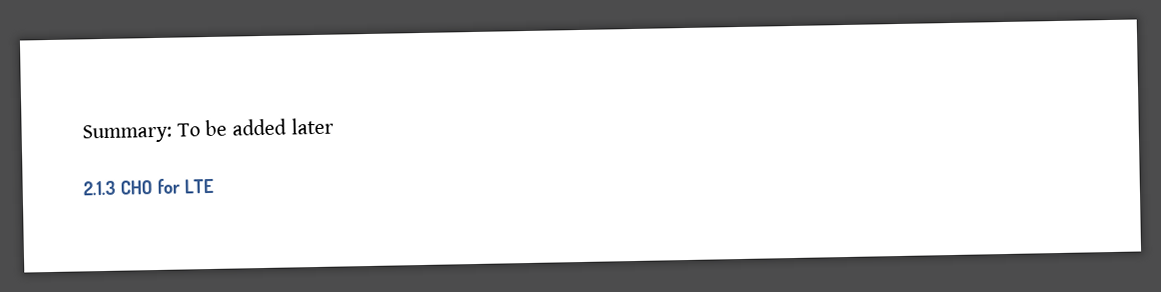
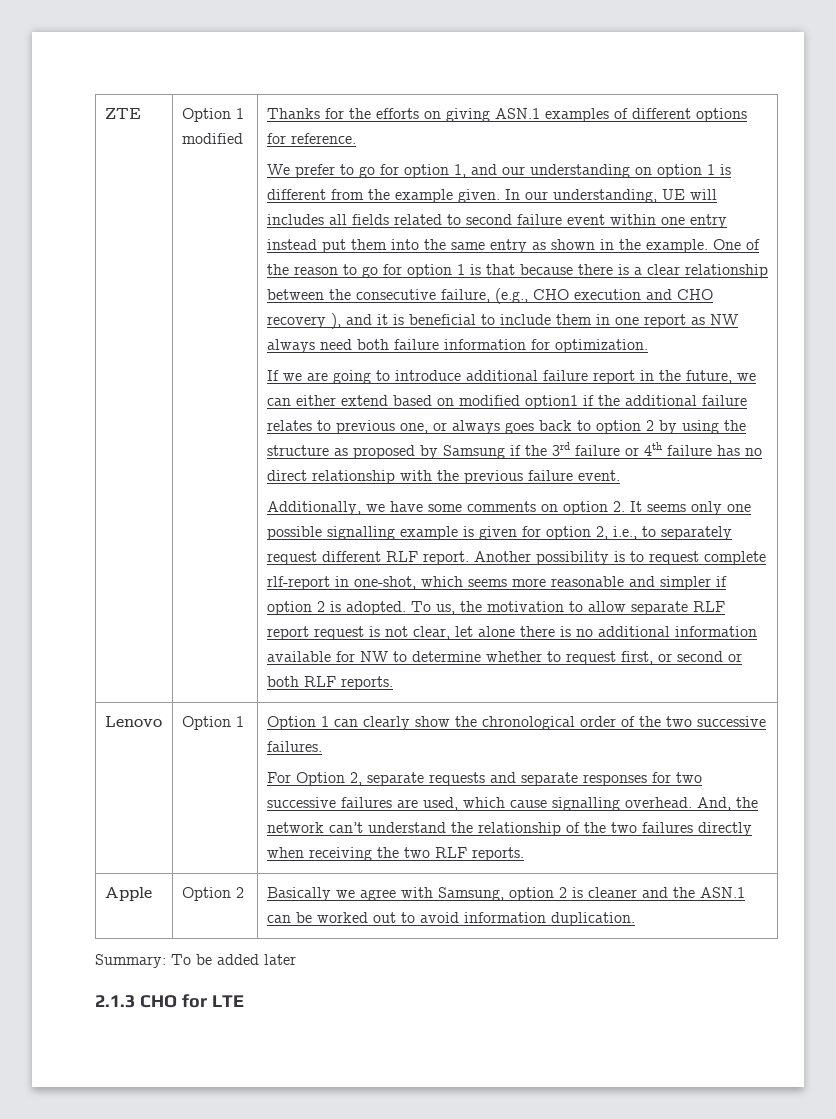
(82, 133) none -> [104,108,141,119] [181,108,244,122] [181,133,243,144] [266,108,747,122] [266,133,356,144] [266,164,731,178] [266,189,717,203] [266,214,727,228] [266,239,760,253] [266,264,768,278] [266,288,713,304] [266,313,738,329] [266,339,648,353] [266,370,756,384] [266,395,747,409] [266,420,746,434] [266,442,762,459] [266,470,620,484] [266,501,751,515] [266,526,732,540] [266,551,766,565] [266,576,727,590] [266,601,725,615] [266,626,757,640] [266,651,742,665] [266,676,393,690] [104,716,162,727] [181,716,244,730] [266,716,766,730] [266,741,322,752] [266,772,702,786] [266,797,758,811] [266,822,752,836] [266,847,524,861] [104,887,152,901] [181,887,244,901] [266,887,745,901] [266,912,635,926] ZTE | Option 1 modified | Thanks for the efforts on giving ASN.1 examples of different options for reference. // We prefer to go for option 1, and our understanding on option 1 is different from the example given. In our understanding, UE will includes all fields related to second failure event within one entry instead put them into the same entry as shown in the example. One of the reason to go for option 1 is that because there is a clear relationship between the consecutive failure, (e.g., CHO execution and CHO recovery ), and it is beneficial to include them in one report as NW always need both failure information for optimization. // If we are going to introduce additional failure report in the future, we can either extend based on modified option1 if the additional failure relates to previous one, or always goes back to option 2 by using the structure as proposed by Samsung if the 3rd failure or 4th failure has no direct relationship with the previous failure event. // Additionally, we have some comments on option 2. It seems only one possible signalling example is given for option 2, i.e., to separately request different RLF report. Another possibility is to request complete rlf-report in one-shot, which seems more reasonable and simpler if option 2 is adopted. To us, the motivation to allow separate RLF report request is not clear, let alone there is no additional information available for NW to determine whether to request first, or second or both RLF reports. // Lenovo | Option 1 | Option 1 can clearly show the chronological order of the two successive failures. // For Option 2, separate requests and separate responses for two successive failures are used, which cause signalling overhead. And, the network can’t understand the relationship of the two failures directly when receiving the two RLF reports. // Apple | Option 2 | Basically we agree with Samsung, option 2 is cleaner and the ASN.1 can be worked out to avoid information duplication. //

